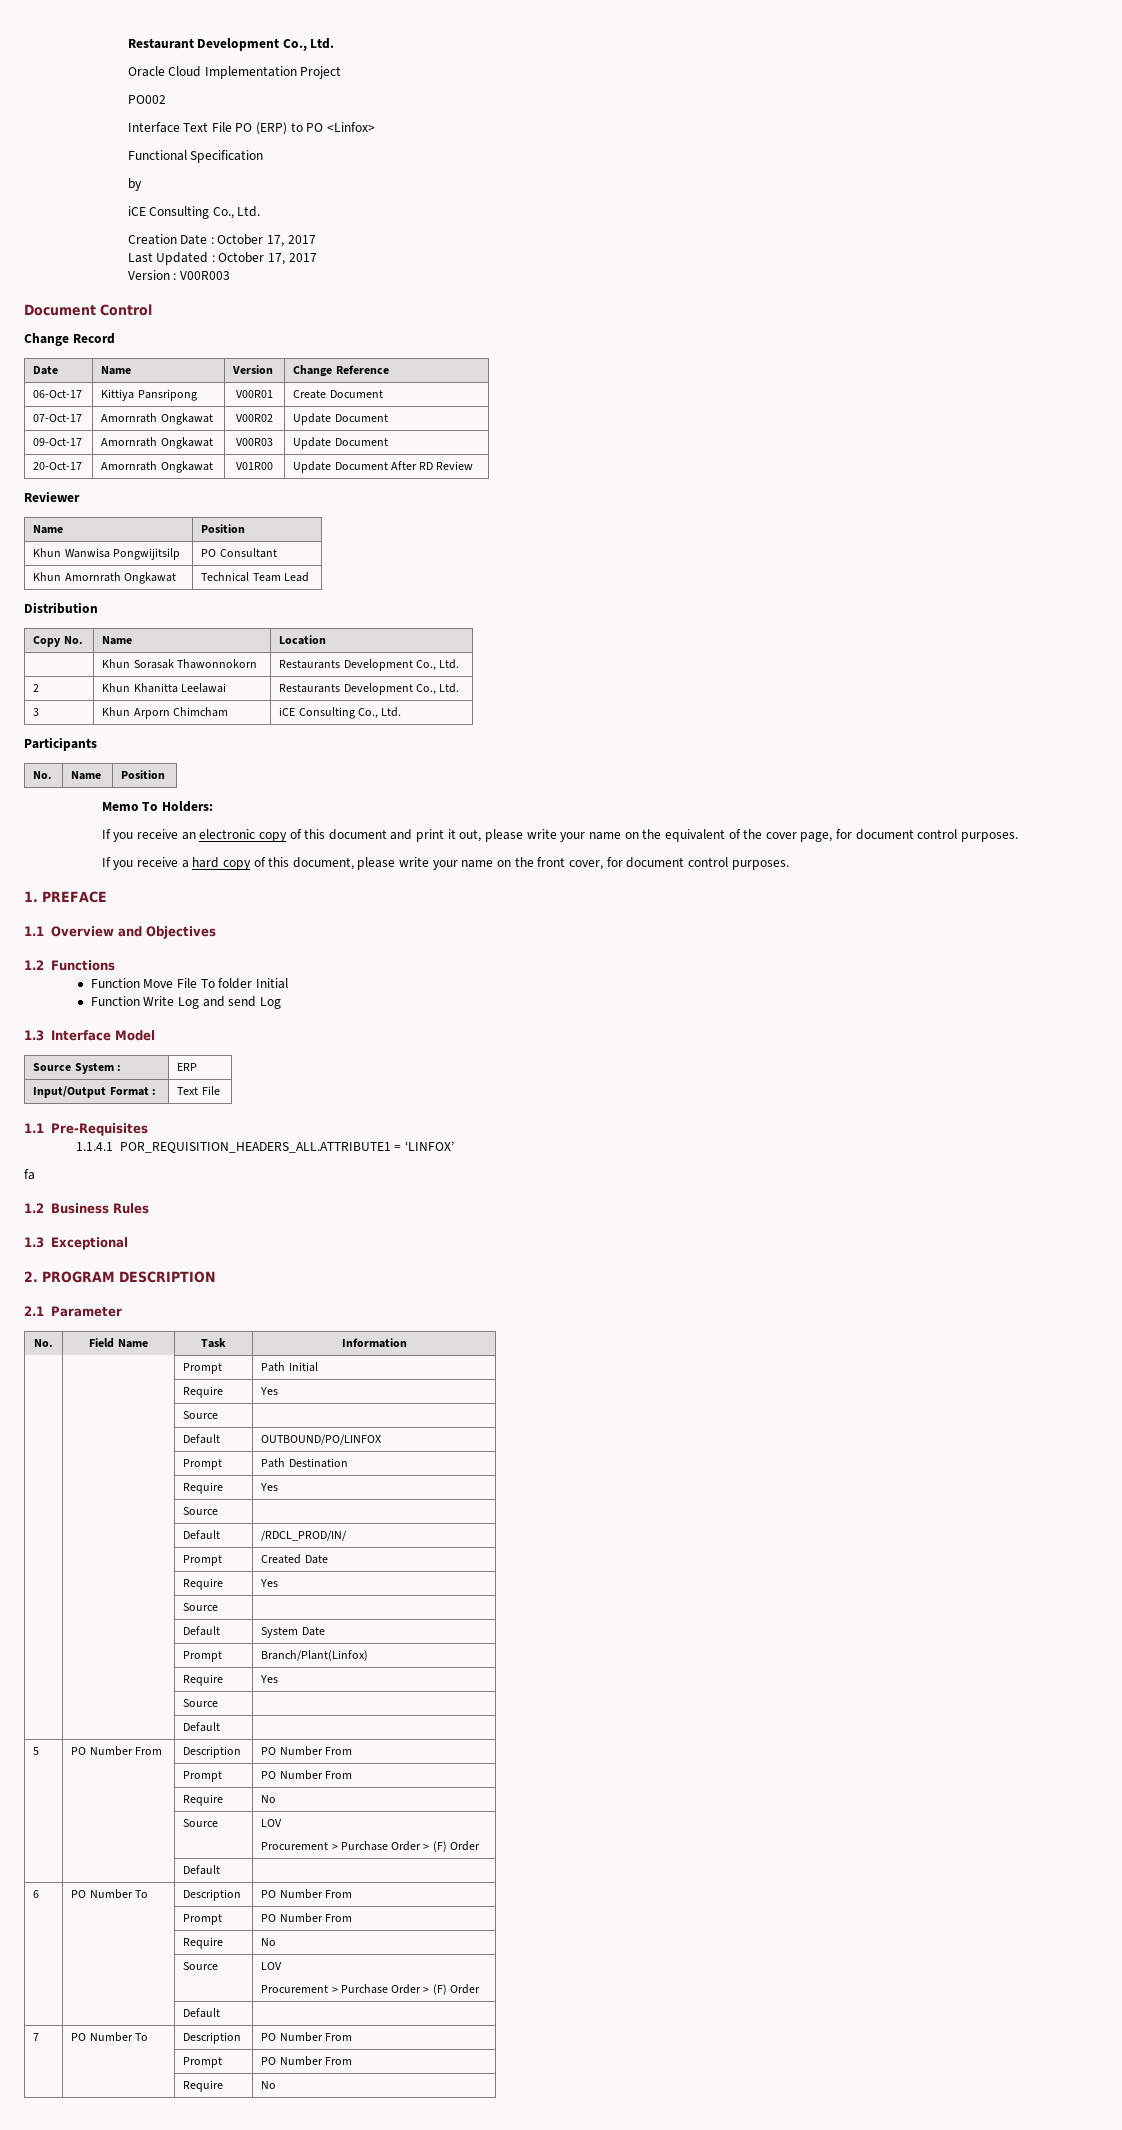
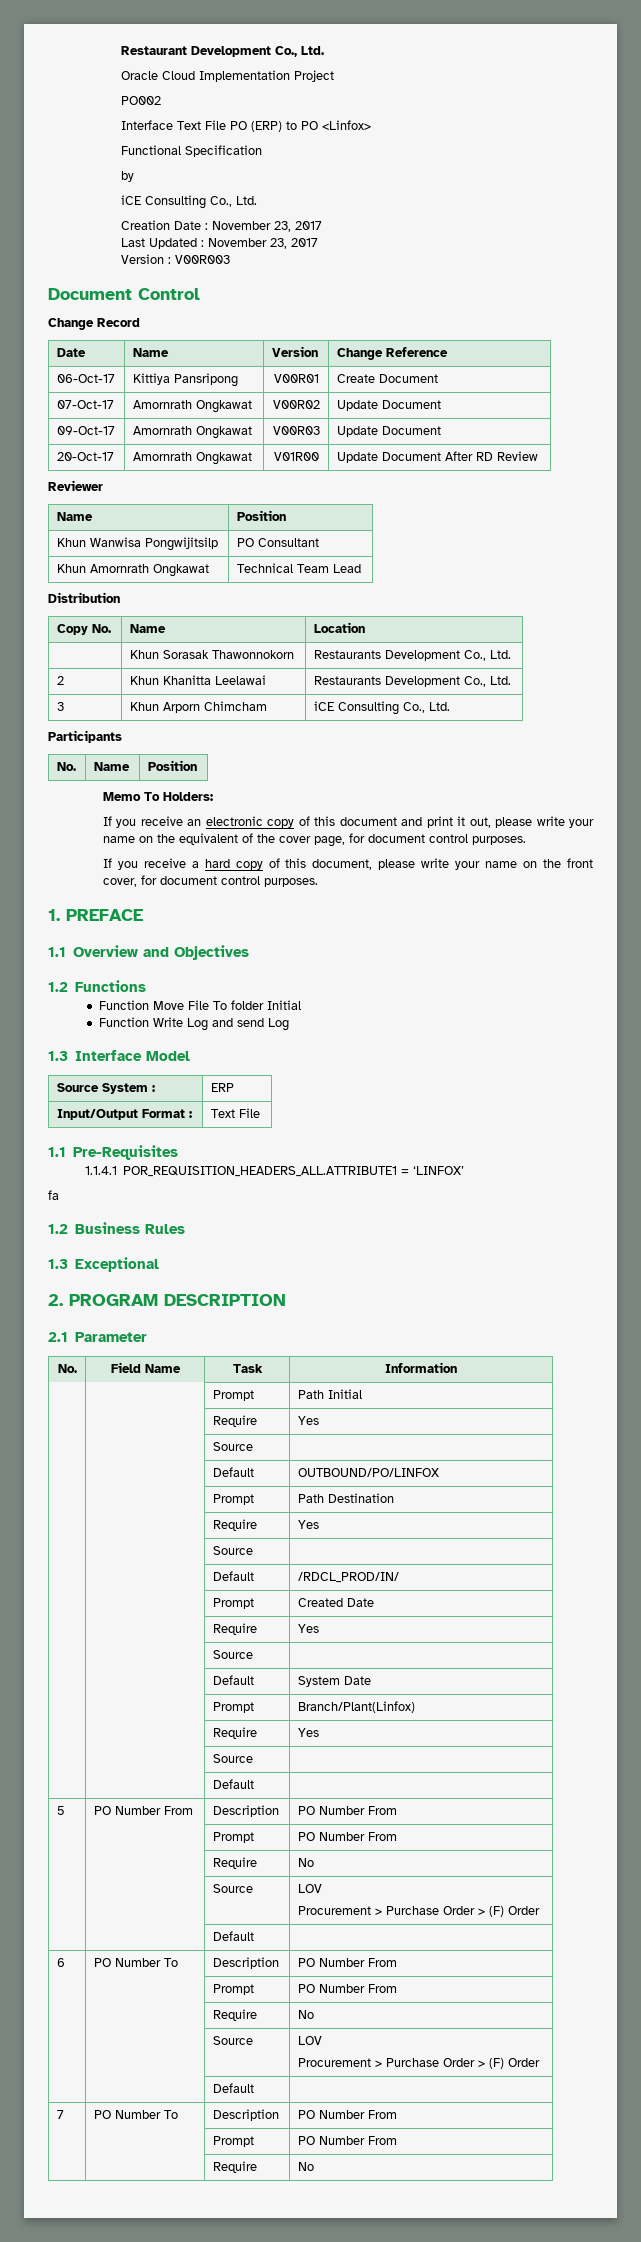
[217,234,285,247] October 17, -> [212,221,292,232] November 23,
[218,252,286,265] October 17, -> [208,238,288,249] November 23,

